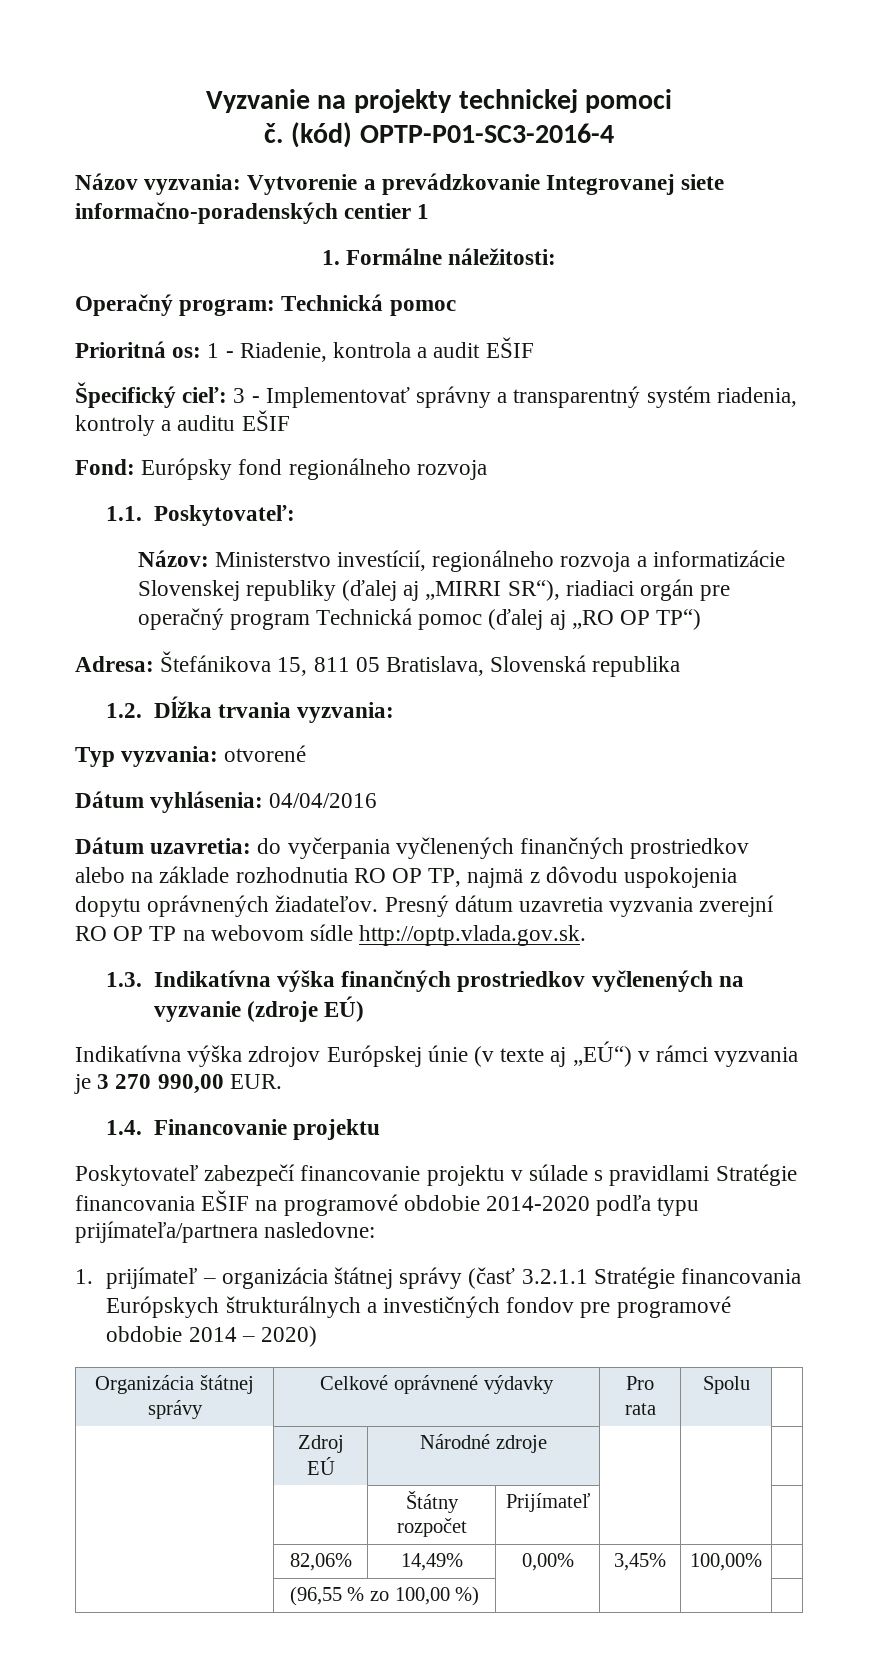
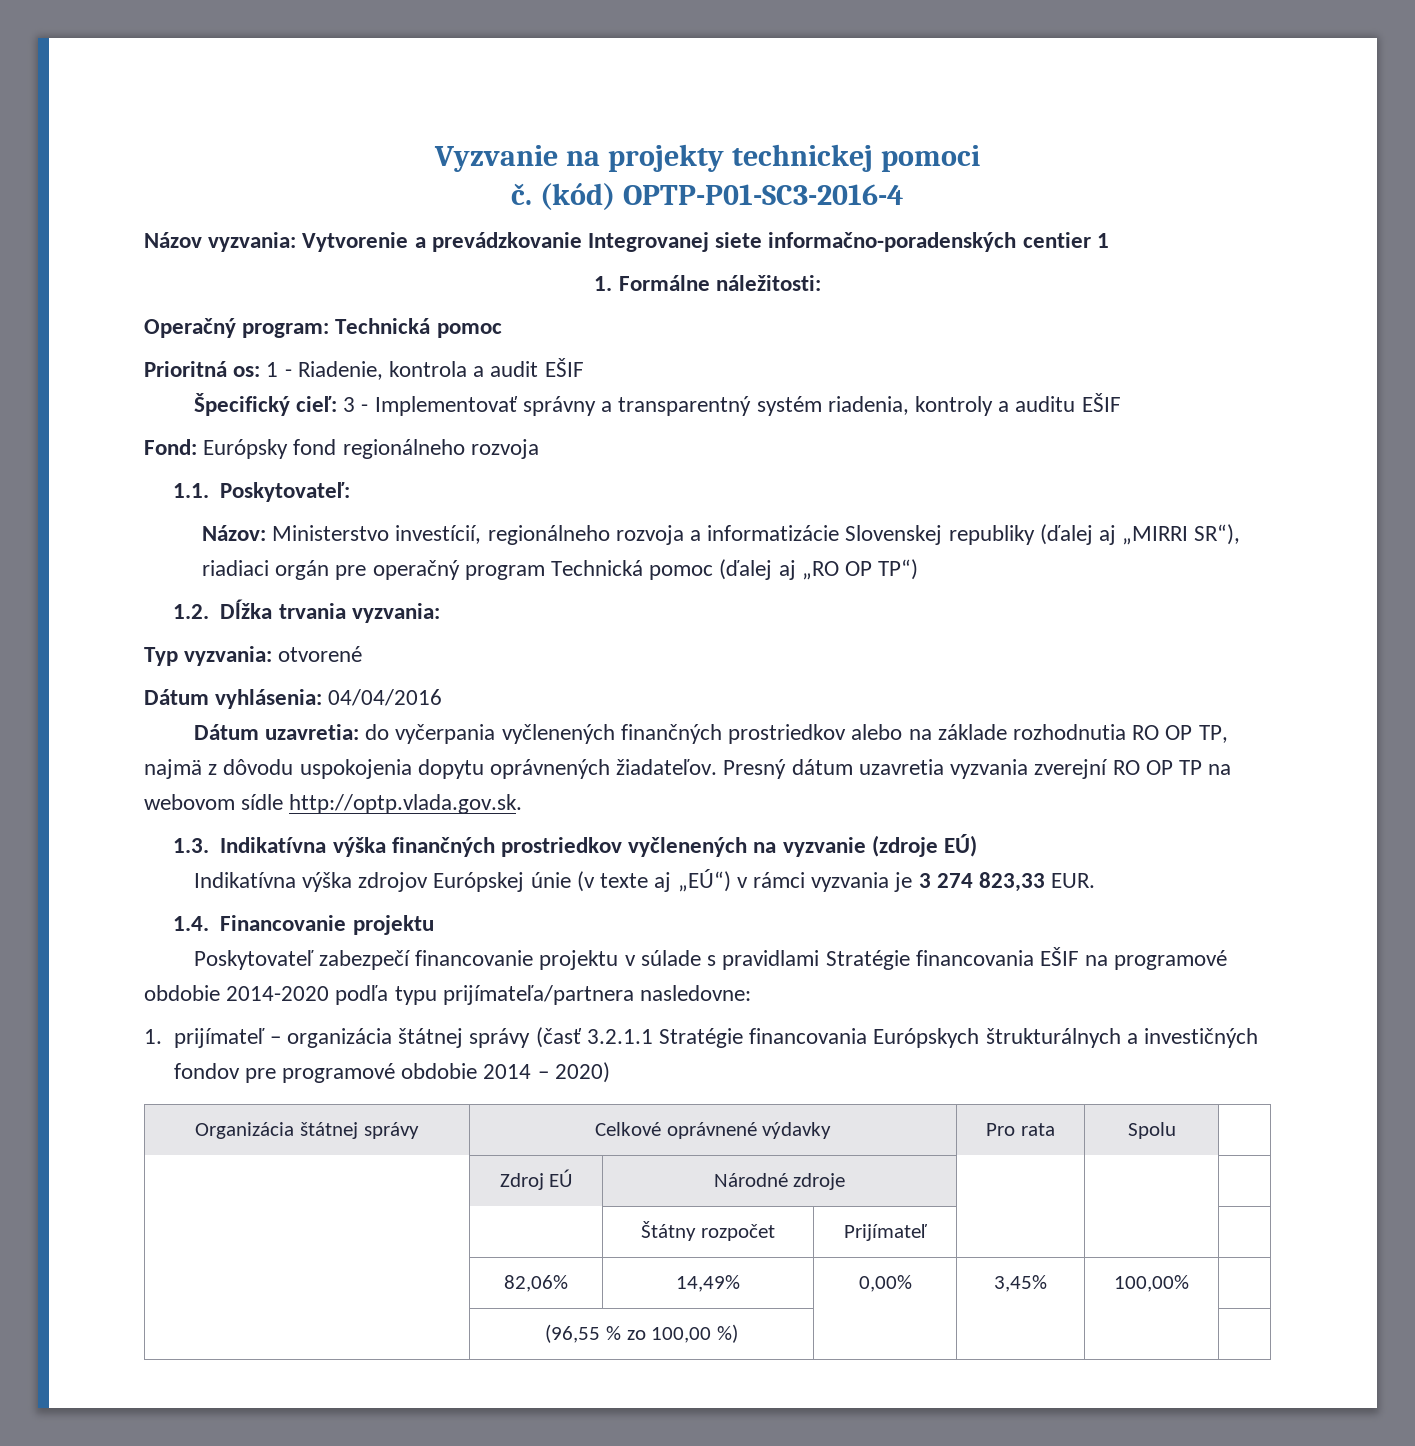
[75,651,681,677] // Adresa: Štefánikova 15, 811 05 Bratislava, Slovenská republika -> (919, 569) none
[115,1074,224,1094] 270 990,00 -> [936,872,1045,892] 274 823,33

